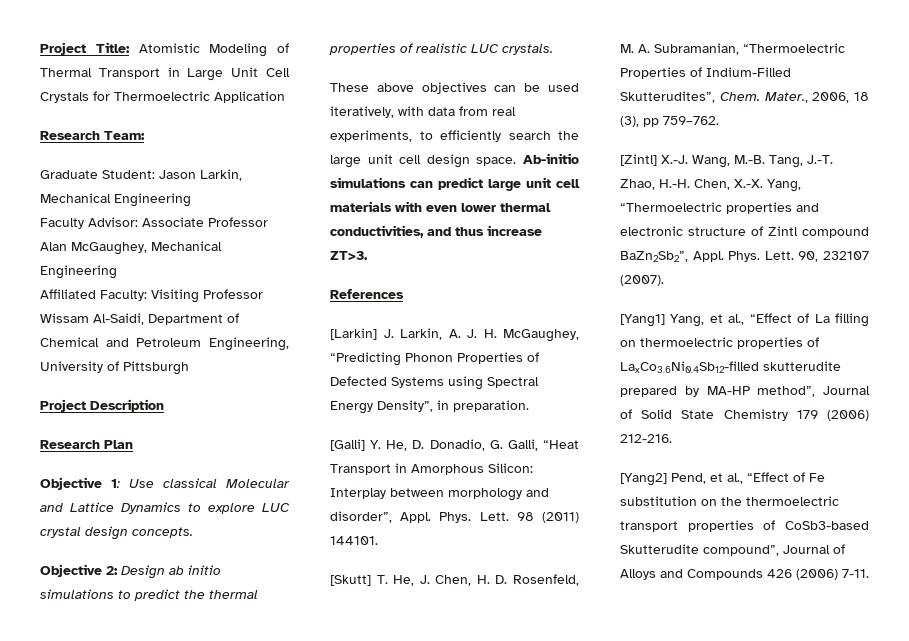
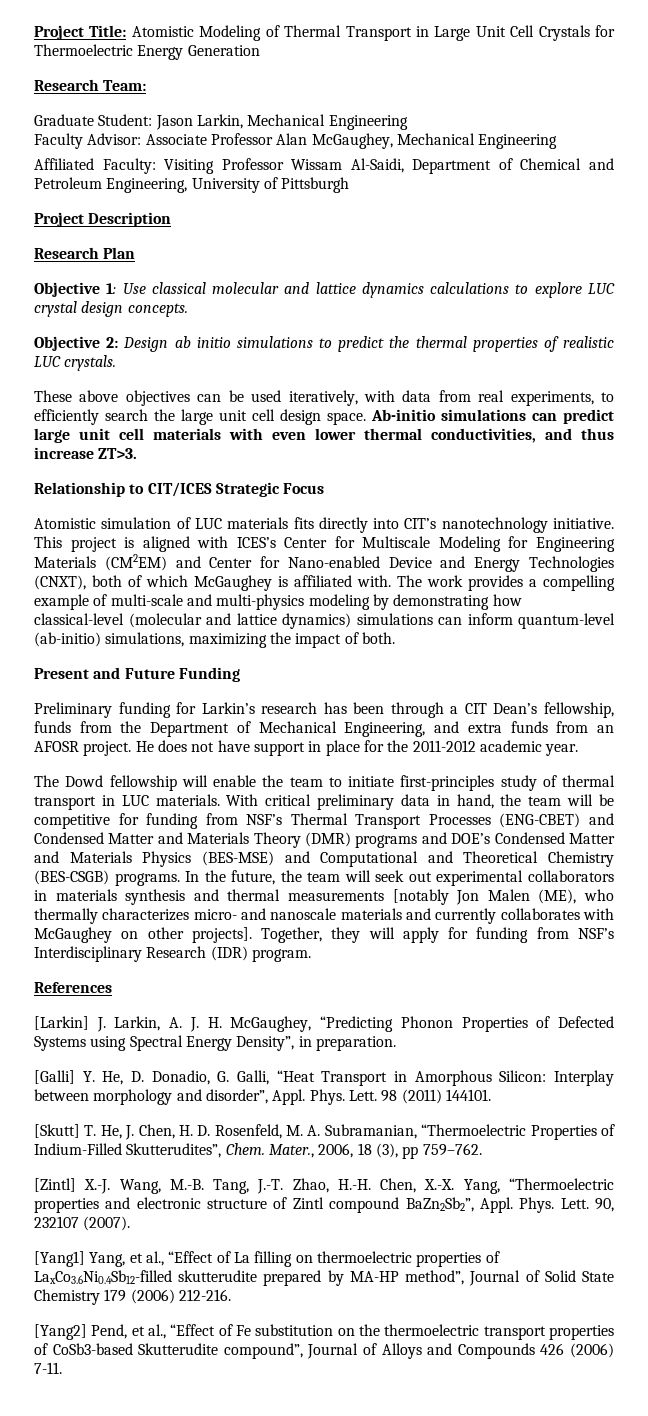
[214,91,285,103] Application -> [137,45,260,60] Energy Generation
[226,479,290,488] [40,502,181,514] Molecular and Lattice Dynamics -> [212,282,510,298] molecular and lattice dynamics calculations
(368, 256) none -> [34,482,325,497] [34,517,614,533] [34,536,616,552] [34,554,614,572] [34,575,615,591] [34,594,522,610] [34,613,615,629] [34,632,395,648] [34,667,240,682] [34,702,615,718] [34,721,615,737] [34,740,579,756] [34,775,615,791] [34,794,614,810] [34,813,614,829] [34,832,616,848] [34,851,614,867] [34,870,615,886] [34,889,615,905] [34,908,614,924] [34,927,614,943] [34,946,311,962] // Relationship to CIT/ICES Strategic Focus // Atomistic simulation of LUC materials fits directly into CIT’s nanotechnology initiative. This project is aligned with ICES’s Center for Multiscale Modeling for Engineering Materials (CM2EM) and Center for Nano-enabled Device and Energy Technologies (CNXT), both of which McGaughey is affiliated with. The work provides a compelling example of multi-scale and multi-physics modeling by demonstrating how classical-level (molecular and lattice dynamics) simulations can inform quantum-level (ab-initio) simulations, maximizing the impact of both. // Present and Future Funding // Preliminary funding for Larkin’s research has been through a CIT Dean’s fellowship, funds from the Department of Mechanical Engineering, and extra funds from an AFOSR project. He does not have support in place for the 2011-2012 academic year. // The Dowd fellowship will enable the team to initiate first-principles study of thermal transport in LUC materials. With critical preliminary data in hand, the team will be competitive for funding from NSF’s Thermal Transport Processes (ENG-CBET) and Condensed Matter and Materials Theory (DMR) programs and DOE’s Condensed Matter and Materials Physics (BES-MSE) and Computational and Theoretical Chemistry (BES-CSGB) programs. In the future, the team will seek out experimental collaborators in materials synthesis and thermal measurements [notably Jon Malen (ME), who thermally characterizes micro- and nanoscale materials and currently collaborates with McGaughey on other projects]. Together, they will apply for funding from NSF’s Interdisciplinary Research (IDR) program.

